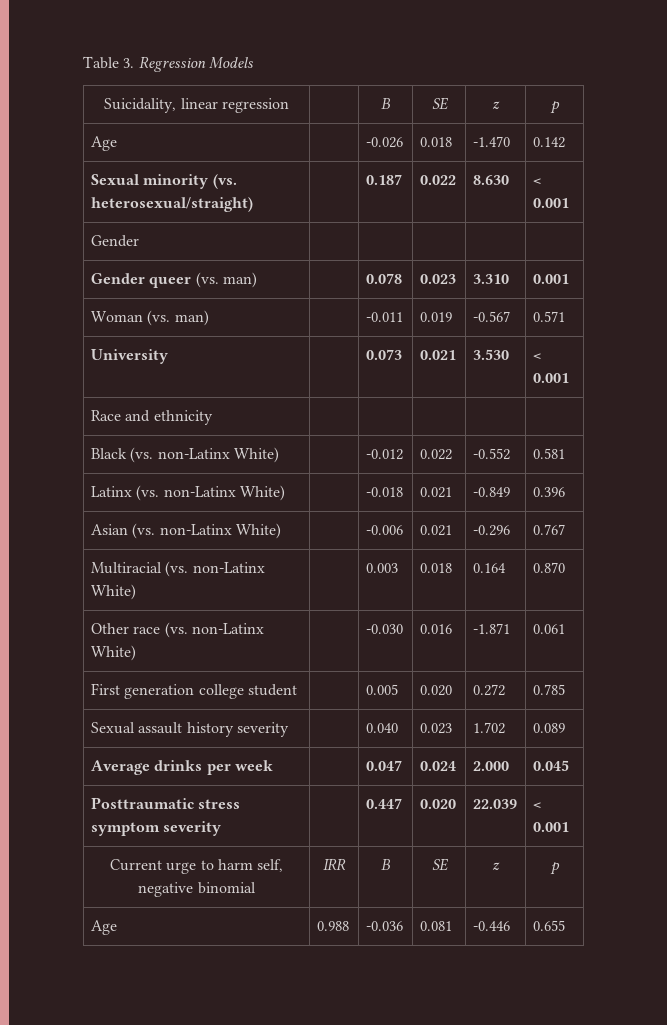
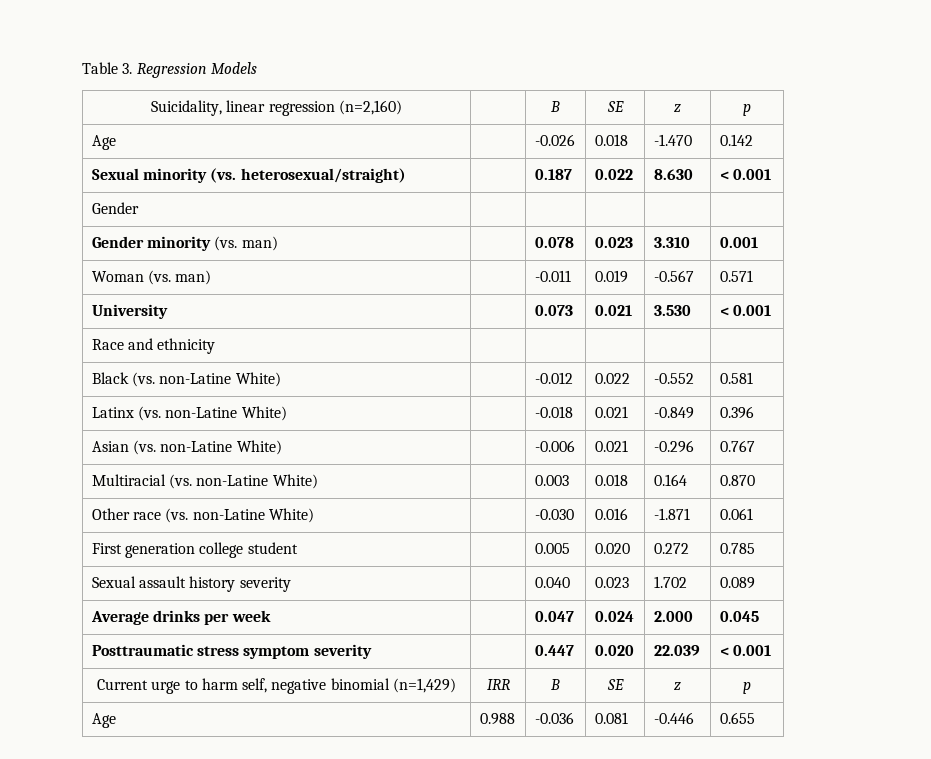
(289, 105) none -> [338,100,402,115] (n=2,160)
[149,277,192,288] queer -> [146,236,211,251] minority
[157,448,230,459] non-Latinx -> [159,373,232,384] non-Latine
[163,486,236,497] non-Latinx -> [165,407,238,418] non-Latine
[159,524,232,535] non-Latinx -> [160,441,233,452] non-Latine
[192,562,265,573] non-Latinx -> [196,475,269,486] non-Latine
[191,623,264,634] non-Latinx -> [192,509,265,520] non-Latine
(256, 888) none -> [393,678,457,693] (n=1,429)

